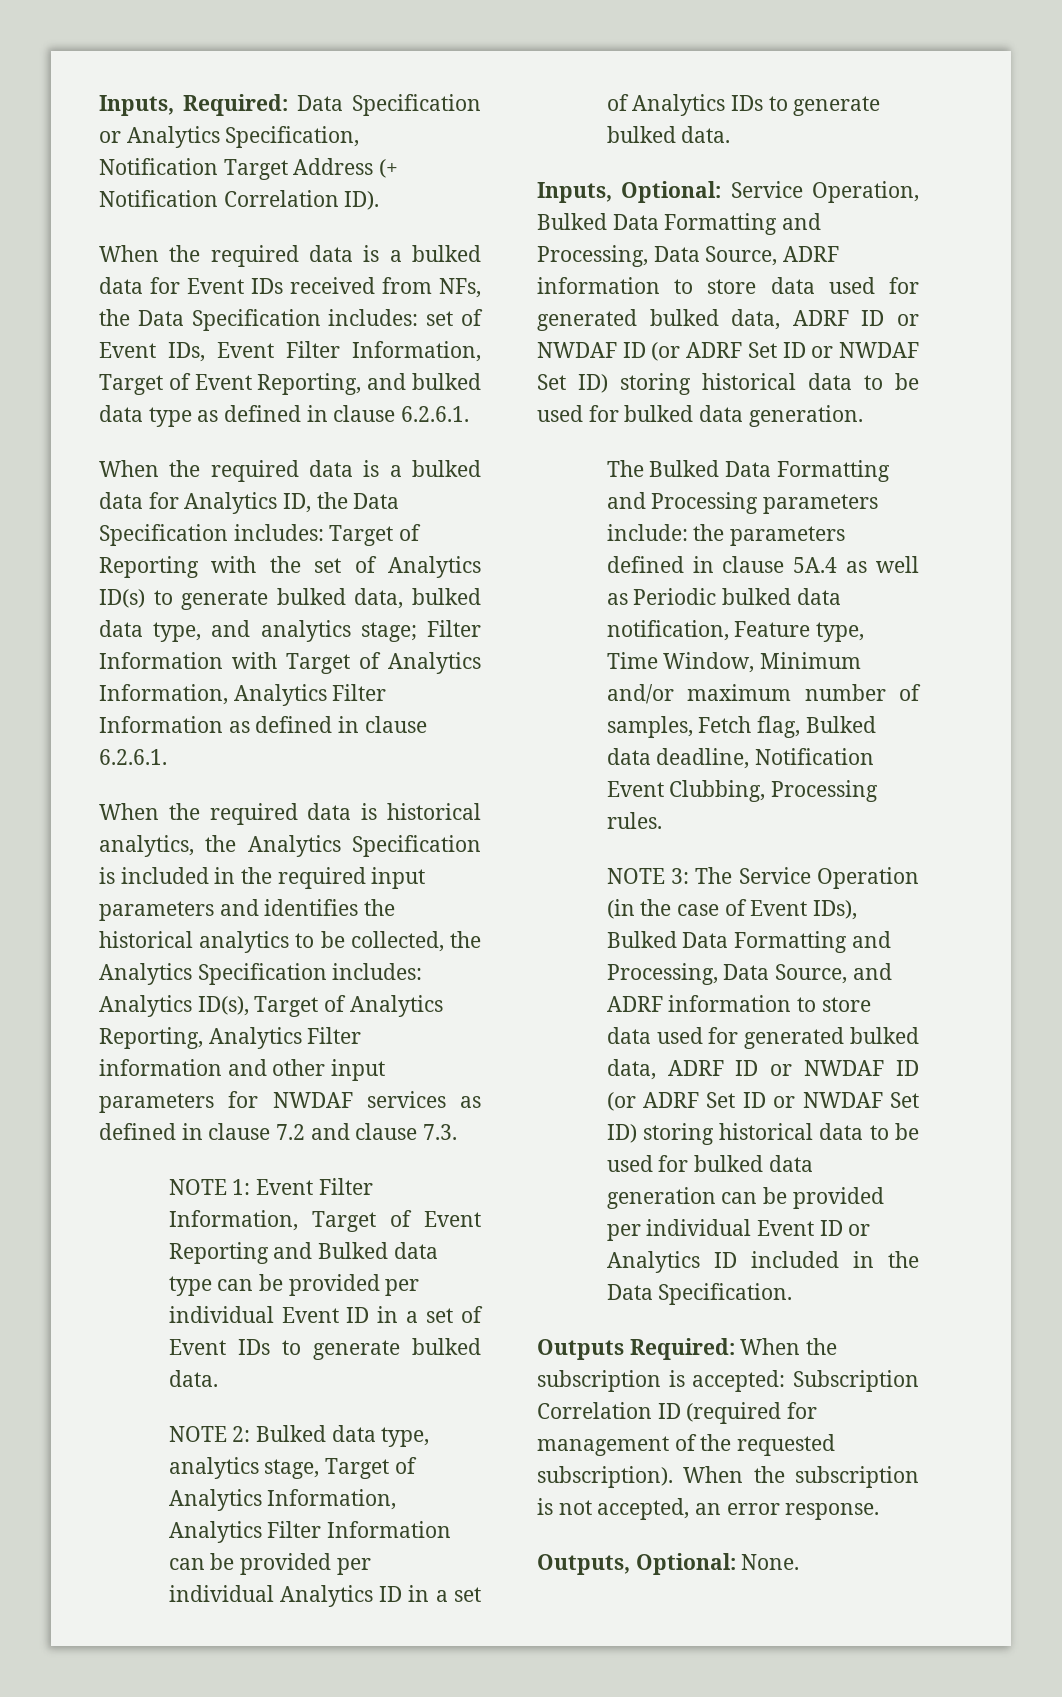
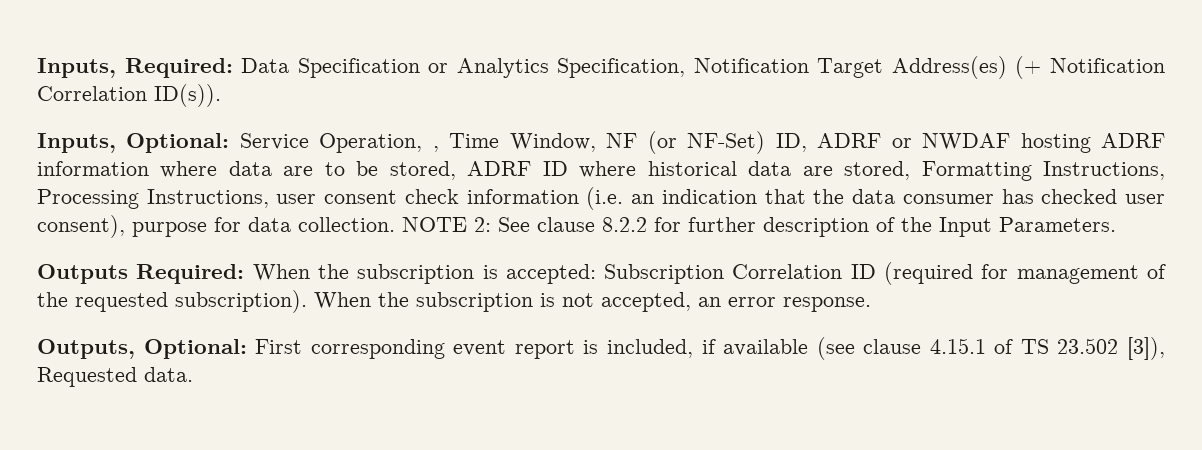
[293,158,374,175] Address -> [891,56,1007,79] Address(es)
[344,191,380,210] [99,245,481,267] [99,277,481,298] [99,309,483,331] [99,341,481,362] [99,373,481,395] [99,405,470,427] [99,460,481,482] [99,492,400,514] [99,524,422,546] [99,556,481,578] [99,588,481,610] [99,620,481,642] [99,652,481,674] [99,684,387,706] [99,716,427,733] [99,749,167,765] [99,803,481,825] [99,835,481,857] [99,867,426,889] [99,899,396,921] [99,931,481,953] [99,963,423,985] [99,995,443,1017] [99,1027,362,1049] [99,1059,386,1081] [99,1091,481,1113] [99,1123,458,1140] [168,1178,373,1195] [168,1210,481,1232] [168,1242,438,1264] [168,1274,420,1296] [168,1306,484,1323] [168,1338,481,1360] [168,1370,218,1387] [168,1425,430,1447] [168,1457,417,1479] [168,1489,397,1511] [168,1521,451,1543] [168,1553,371,1575] [168,1585,481,1607] [606,94,881,116] [606,126,731,143] [537,181,919,203] [537,213,822,235] [537,245,840,267] [537,277,919,294] [537,309,919,331] [537,342,919,361] [537,373,919,395] [537,405,863,427] [606,460,890,482] [606,492,878,514] [606,524,845,546] [606,556,919,573] [606,588,841,605] [606,620,864,642] [606,652,861,673] [606,684,921,704] [606,716,876,738] [606,748,874,769] [606,780,878,802] [606,812,662,829] [606,867,919,889] [606,899,858,920] [606,931,891,953] [606,963,892,985] [606,995,871,1012] [606,1027,919,1049] [606,1059,919,1080] [606,1092,919,1111] [606,1123,919,1145] [606,1155,813,1172] [606,1187,884,1209] [606,1219,871,1241] [606,1251,919,1273] [606,1283,793,1305] ID). // When the required data is a bulked data for Event IDs received from NFs, the Data Specification includes: set of Event IDs, Event Filter Information, Target of Event Reporting, and bulked data type as defined in clause 6.2.6.1. // When the required data is a bulked data for Analytics ID, the Data Specification includes: Target of Reporting with the set of Analytics ID(s) to generate bulked data, bulked data type, and analytics stage; Filter Information with Target of Analytics Information, Analytics Filter Information as defined in clause 6.2.6.1. // When the required data is historical analytics, the Analytics Specification is included in the required input parameters and identifies the historical analytics to be collected, the Analytics Specification includes: Analytics ID(s), Target of Analytics Reporting, Analytics Filter information and other input parameters for NWDAF services as defined in clause 7.2 and clause 7.3. // NOTE 1: Event Filter Information, Target of Event Reporting and Bulked data type can be provided per individual Event ID in a set of Event IDs to generate bulked data. // NOTE 2: Bulked data type, analytics stage, Target of Analytics Information, Analytics Filter Information can be provided per individual Analytics ID in a set of Analytics IDs to generate bulked data. // Inputs, Optional: Service Operation, Bulked Data Formatting and Processing, Data Source, ADRF information to store data used for generated bulked data, ADRF ID or NWDAF ID (or ADRF Set ID or NWDAF Set ID) storing historical data to be used for bulked data generation. // The Bulked Data Formatting and Processing parameters include: the parameters defined in clause 5A.4 as well as Periodic bulked data notification, Feature type, Time Window, Minimum and/or maximum number of samples, Fetch flag, Bulked data deadline, Notification Event Clubbing, Processing rules. // NOTE 3: The Service Operation (in the case of Event IDs), Bulked Data Formatting and Processing, Data Source, and ADRF information to store data used for generated bulked data, ADRF ID or NWDAF ID (or ADRF Set ID or NWDAF Set ID) storing historical data to be used for bulked data generation can be provided per individual Event ID or Analytics ID included in the Data Specification. -> [154,84,221,107] [37,131,1166,154] [37,161,1165,181] [37,187,1166,210] [37,215,1116,238] ID(s)). // Inputs, Optional: Service Operation, , Time Window, NF (or NF-Set) ID, ADRF or NWDAF hosting ADRF information where data are to be stored, ADRF ID where historical data are stored, Formatting Instructions, Processing Instructions, user consent check information (i.e. an indication that the data consumer has checked user consent), purpose for data collection. NOTE 2: See clause 8.2.2 for further description of the Input Parameters.
[741,1554,800,1570] None. -> [255,337,1165,360] [37,367,193,387] First corresponding event report is included, if available (see clause 4.15.1 of TS 23.502 [3]), Requested data.

